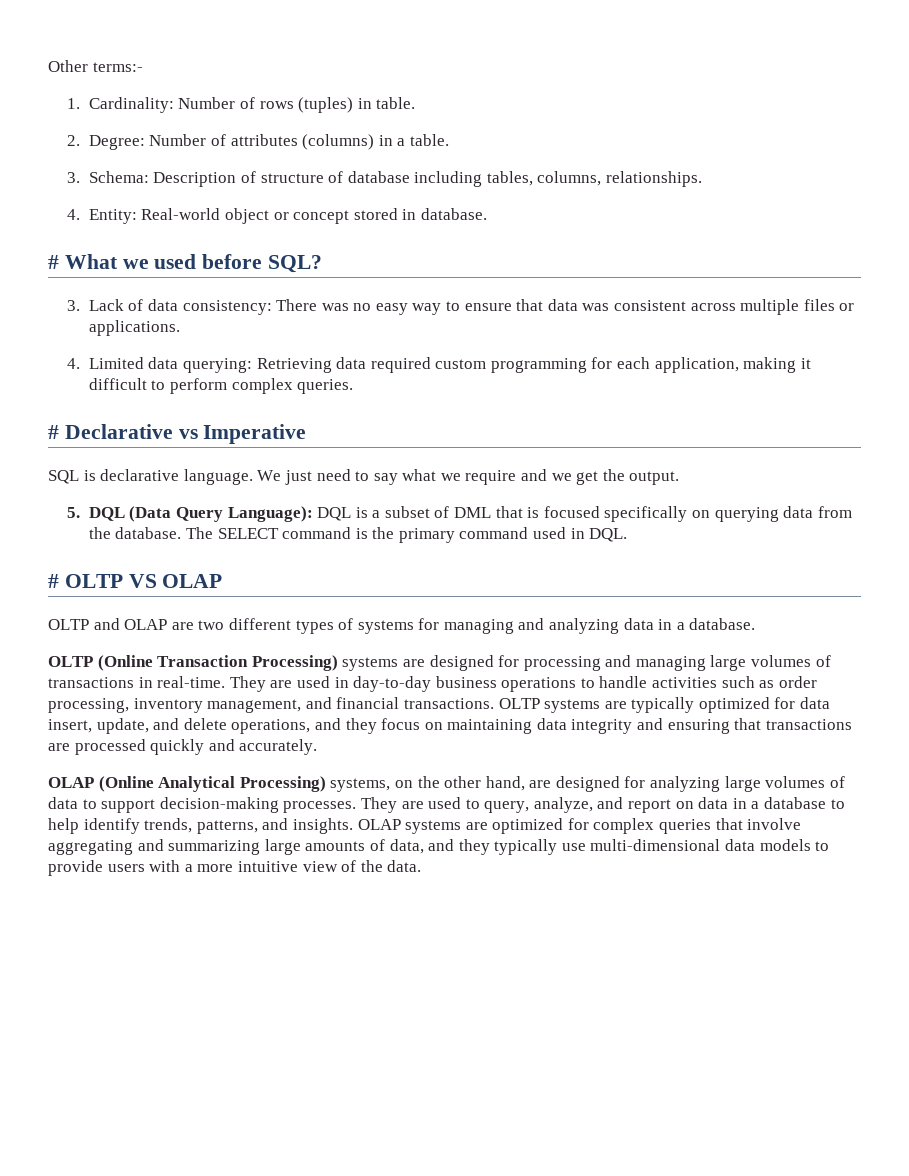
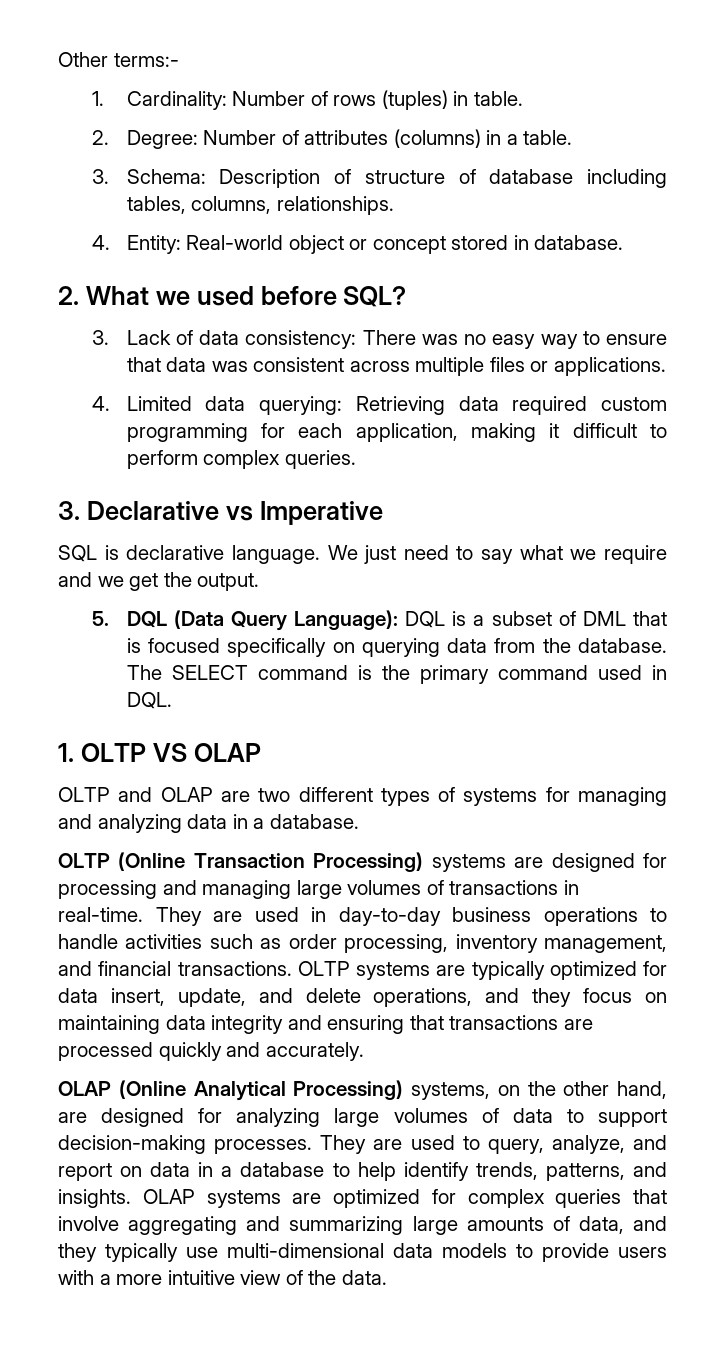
[48,255,59,269] # -> [58,286,79,305] 2.
[48,425,59,439] # -> [58,501,80,520] 3.
[48,574,59,588] # -> [58,743,74,762] 1.

